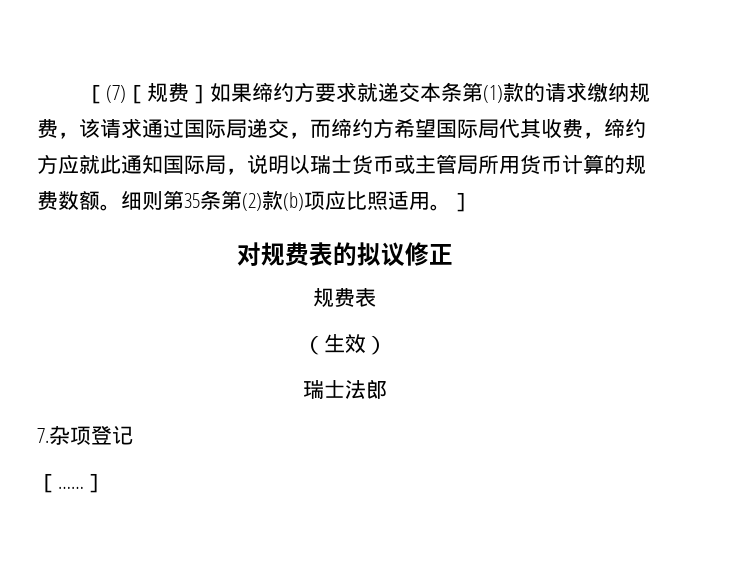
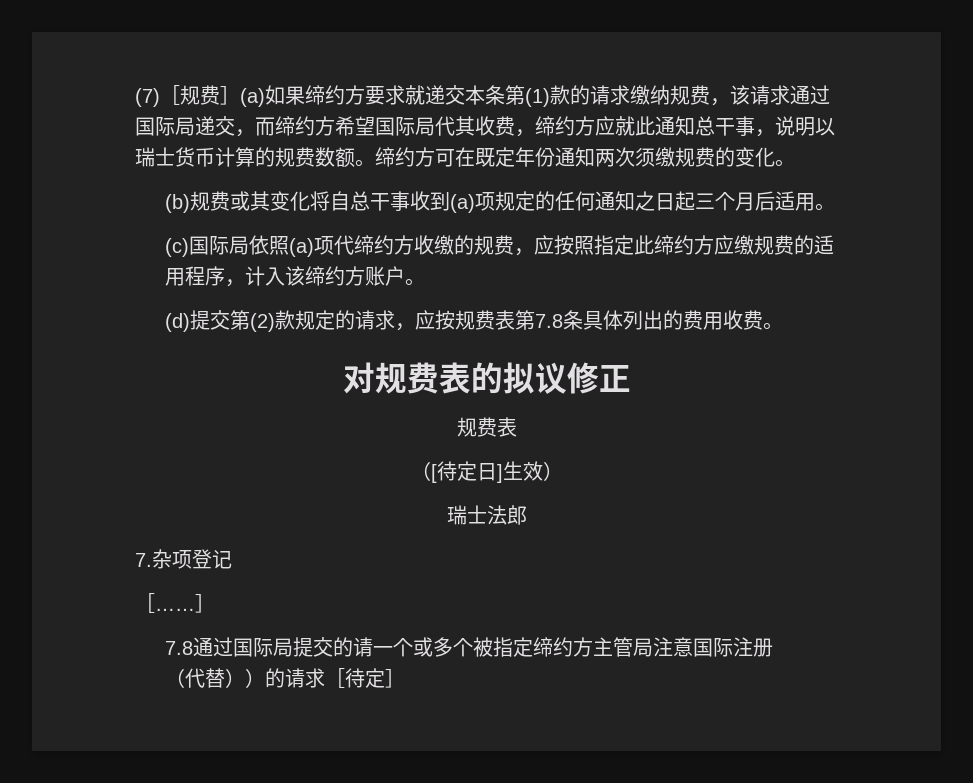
[85,84,107,104] ［ -> (135, 97) none
(211, 94) none -> [240,88,265,107] (a)
[163,155,226,174] 国际局 -> [695,116,755,136] 总干事
[394,154,646,175] [37,190,472,212] 或主管局所用货币计算的规费数额。细则第35条第(2)款(b)项应比照适用。］ -> [215,147,795,167] [165,191,836,213] [165,235,835,257] [165,266,426,287] [165,310,784,332] 计算的规费数额。缔约方可在既定年份通知两次须缴规费的变化。 // (b)规费或其变化将自总干事收到(a)项规定的任何通知之日起三个月后适用。 // (c)国际局依照(a)项代缔约方收缴的规费，应按照指定此缔约方应缴规费的适用程序，计入该缔约方账户。 // (d)提交第(2)款规定的请求，应按规费表第7.8条具体列出的费用收费。
(324, 345) none -> [430,461,503,483] [待定日]
(105, 483) none -> [165,637,774,657] [165,668,406,688] // 7.8通过国际局提交的请一个或多个被指定缔约方主管局注意国际注册 // （代替））的请求［待定］

